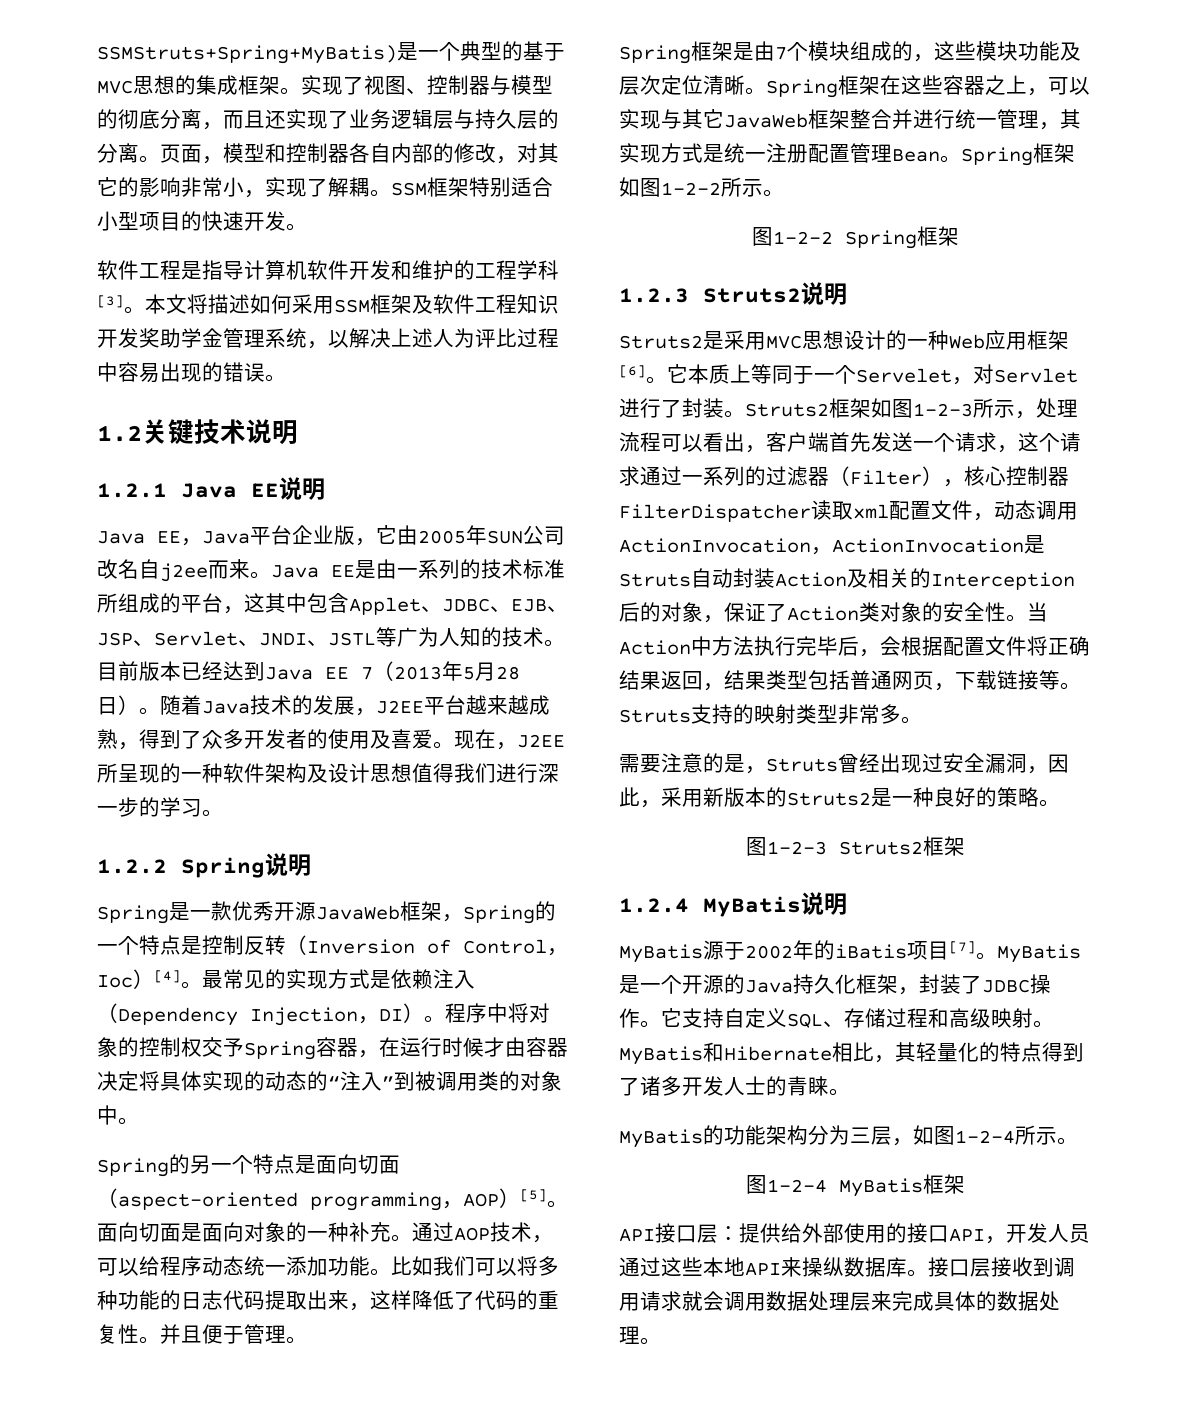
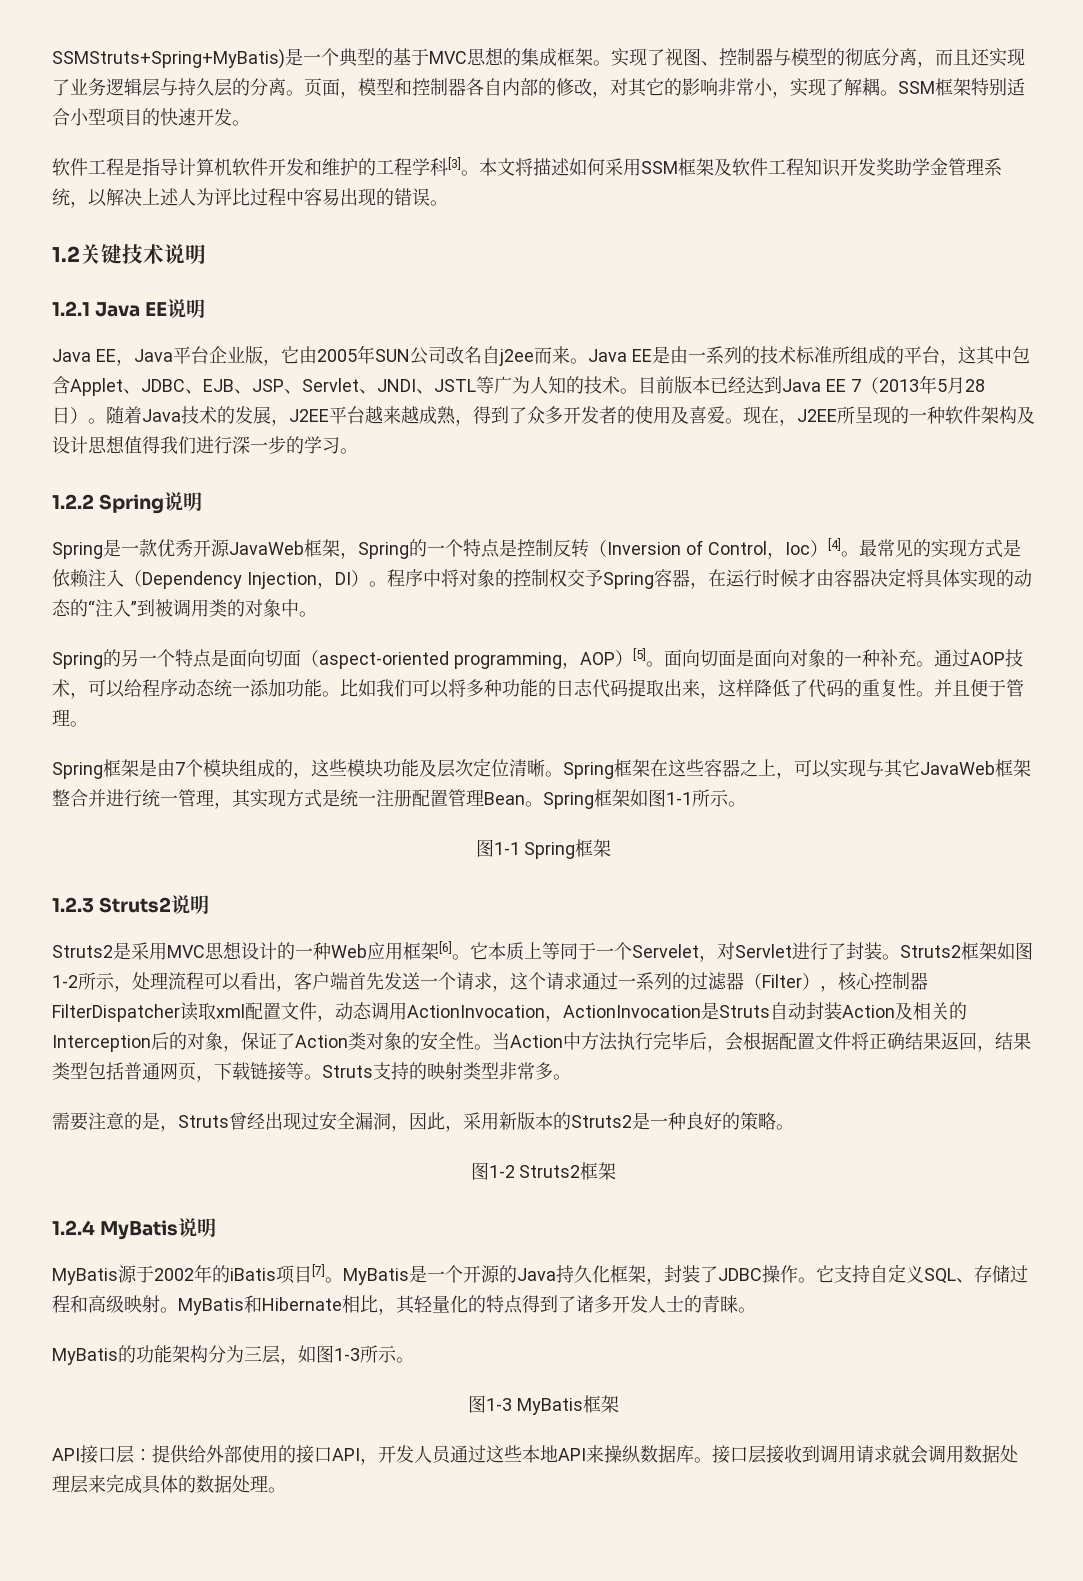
[661,177,784,197] [751,227,833,246] 1-2-2所示。 // 图1-2-2 -> [666,789,746,807] [475,839,520,857] 1-1所示。 // 图1-1
[913,403,973,417] 1-2-3 -> [52,975,78,988] 1-2
[766,841,827,855] 1-2-3 -> [488,1165,515,1178] 1-2
[955,1125,1078,1145] [745,1175,827,1194] 1-2-4所示。 // 图1-2-4 -> [334,1345,414,1363] [468,1395,513,1413] 1-3所示。 // 图1-3

